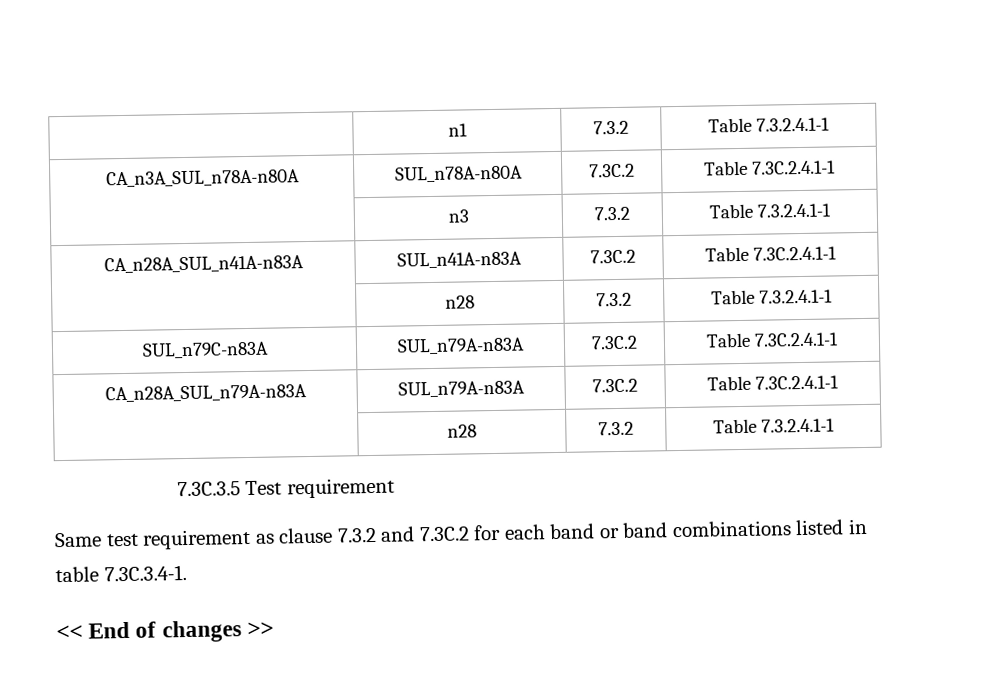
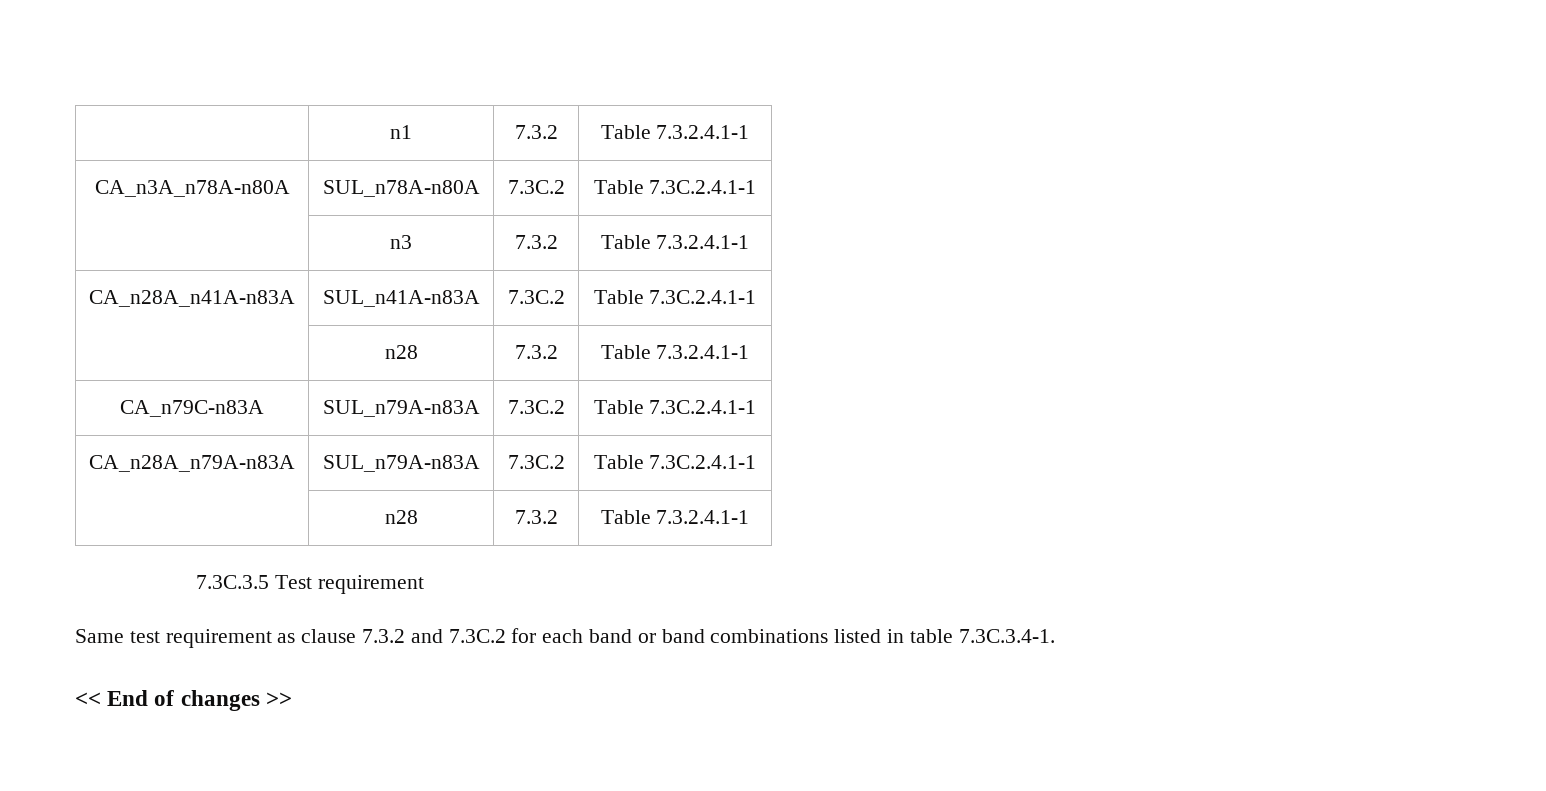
[105,169,300,188] CA_n3A_SUL_n78A-n80A -> [94,180,290,197] CA_n3A_n78A-n80A
[103,255,304,274] CA_n28A_SUL_n41A-n83A -> [89,290,295,307] CA_n28A_n41A-n83A
[141,341,269,359] [397,337,525,355] [591,335,638,350] [706,332,839,348] [104,384,307,403] SUL_n79C-n83A | SUL_n79A-n83A | 7.3C.2 | Table 7.3C.2.4.1-1 // CA_n28A_SUL_n79A-n83A -> [120,400,264,417] [322,400,480,417] [507,400,565,414] [593,400,757,414] [89,455,295,472] CA_n79C-n83A | SUL_n79A-n83A | 7.3C.2 | Table 7.3C.2.4.1-1 // CA_n28A_n79A-n83A

